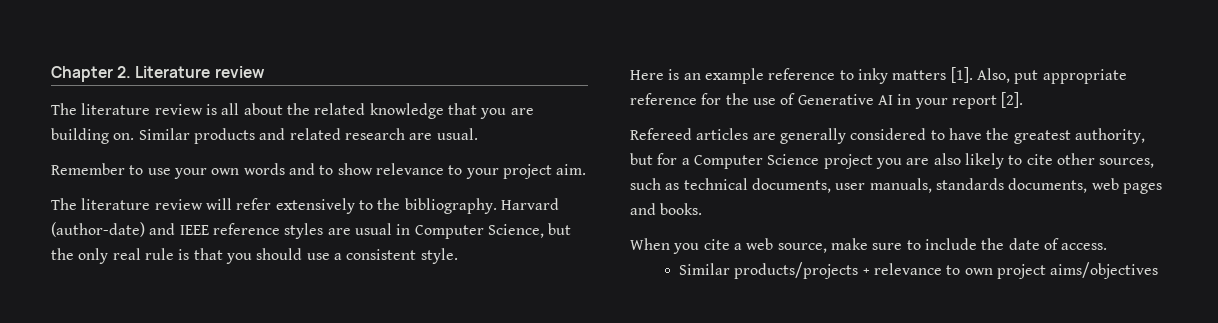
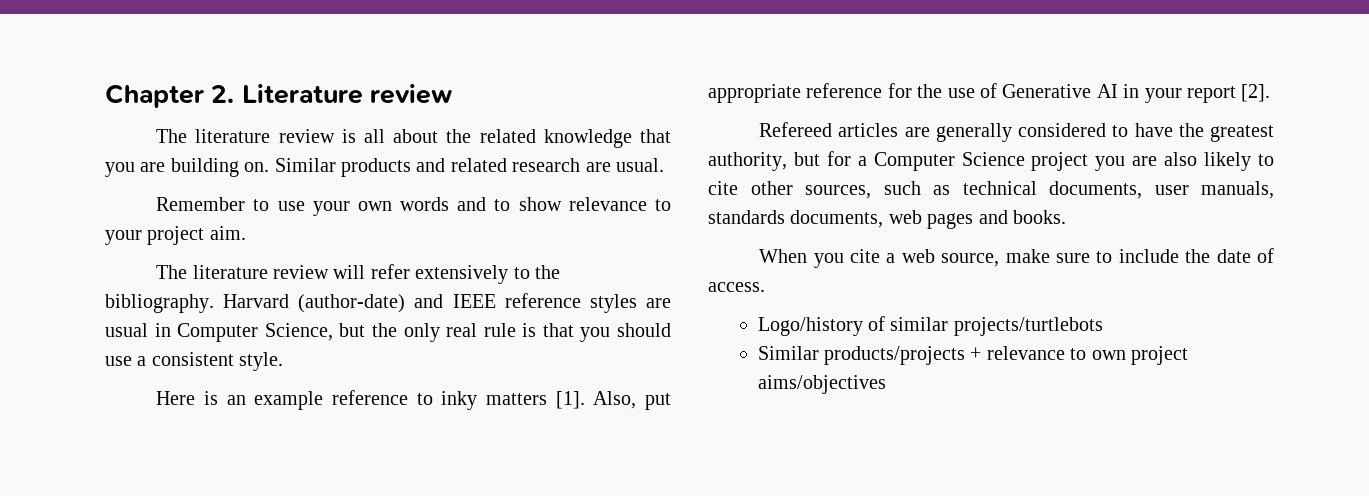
(1108, 246) none -> [757,316,1103,336] // Logo/history of similar projects/turtlebots

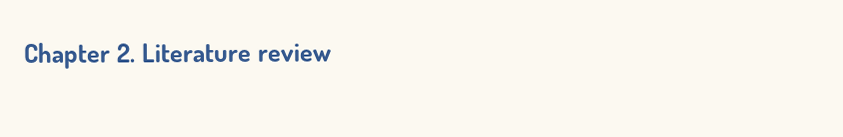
[156,129,671,148] [105,158,664,177] [156,197,671,216] [105,226,246,245] [156,264,560,284] [105,293,672,313] [105,323,671,342] [105,352,284,371] [156,390,671,410] [708,83,1271,103] [759,122,1274,142] [708,151,1274,171] [708,181,1274,199] [708,210,1066,229] [759,248,1274,268] [708,282,765,292] [757,316,1103,336] [757,346,1189,365] [757,375,886,394] // The literature review is all about the related knowledge that you are building on. Similar products and related research are usual. // Remember to use your own words and to show relevance to your project aim. // The literature review will refer extensively to the bibliography. Harvard (author-date) and IEEE reference styles are usual in Computer Science, but the only real rule is that you should use a consistent style. // Here is an example reference to inky matters [1]. Also, put appropriate reference for the use of Generative AI in your report [2]. // Refereed articles are generally considered to have the greatest authority, but for a Computer Science project you are also likely to cite other sources, such as technical documents, user manuals, standards documents, web pages and books. // When you cite a web source, make sure to include the date of access. // Logo/history of similar projects/turtlebots // Similar products/projects + relevance to own project aims/objectives -> (332, 52) none

